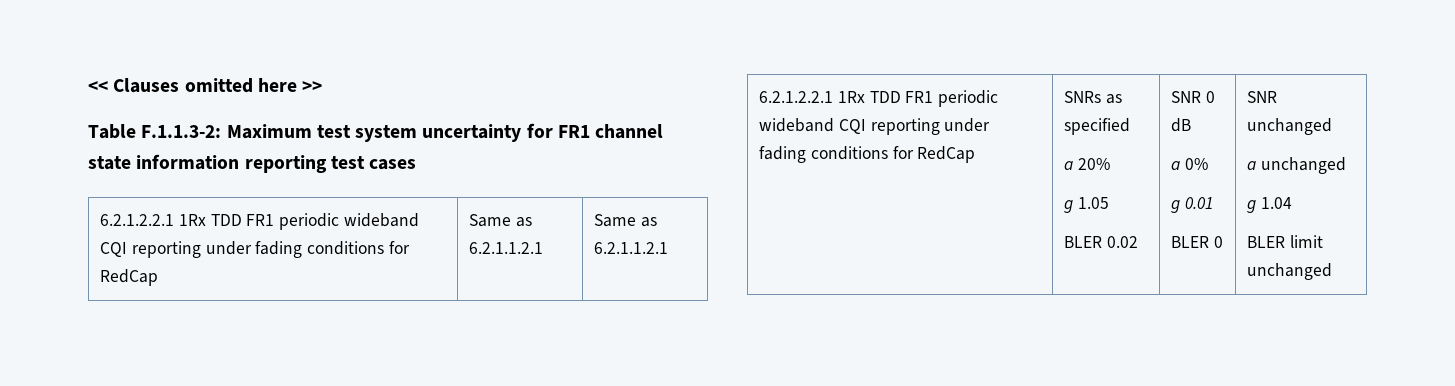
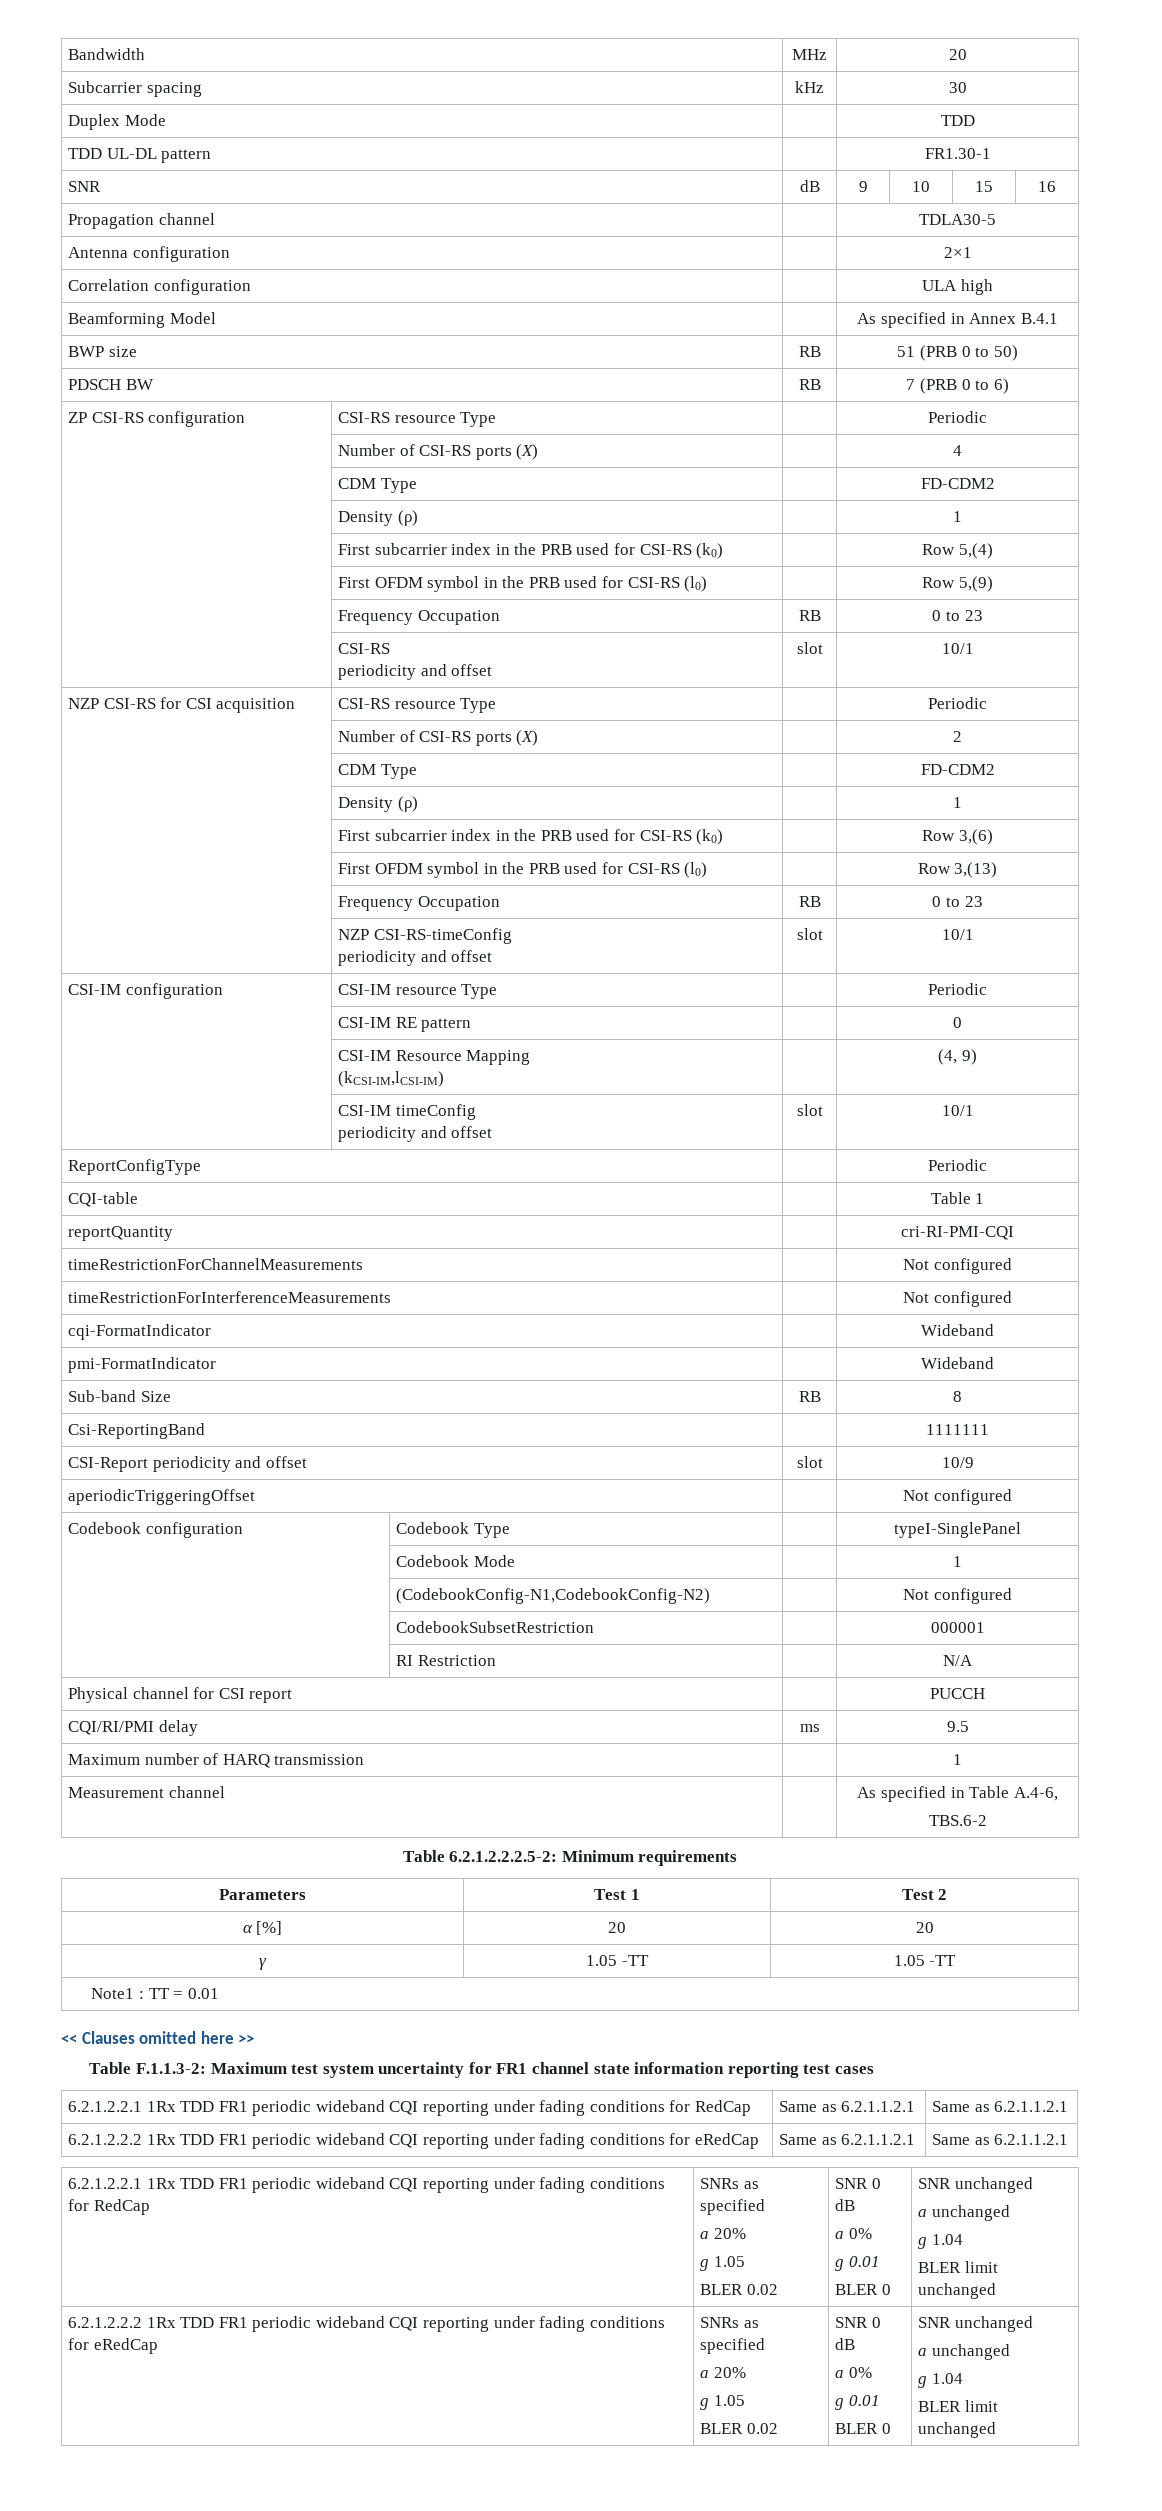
(88, 86) none -> [67,48,145,60] [792,49,827,60] [948,49,967,60] [67,81,202,97] [795,81,824,93] [948,82,967,93] [67,114,166,130] [940,115,975,126] [67,148,212,163] [924,148,991,159] [67,181,101,192] [799,180,820,192] [858,181,868,192] [912,181,930,192] [975,181,993,192] [1038,181,1056,192] [67,213,215,229] [919,214,996,225] [67,246,230,262] [943,247,972,258] [67,279,251,295] [922,279,993,295] [67,312,216,328] [857,312,1058,328] [67,346,137,357] [798,346,821,357] [897,345,1018,361] [67,379,154,390] [798,379,821,390] [906,378,1009,394] [67,411,246,427] [337,412,497,427] [928,411,987,423] [337,444,539,460] [953,445,962,456] [337,478,417,493] [920,478,995,489] [337,510,418,526] [953,511,962,522] [337,543,724,559] [922,543,993,559] [337,576,708,592] [922,576,993,592] [337,610,500,625] [798,610,821,621] [932,610,983,621] [337,643,390,654] [337,664,493,680] [796,642,823,654] [941,643,974,654] [67,697,296,713] [337,698,497,713] [928,697,987,709] [337,730,539,746] [953,731,962,742] [337,764,417,779] [920,764,995,775] [337,796,418,812] [953,797,962,808] [337,829,724,845] [922,829,993,845] [337,862,708,878] [917,862,998,878] [337,896,500,911] [798,896,821,907] [932,896,983,907] [337,928,512,944] [337,950,493,966] [796,928,823,940] [941,929,974,940] [67,983,223,999] [337,984,498,999] [928,983,987,995] [337,1017,472,1032] [953,1017,962,1028] [337,1050,531,1065] [337,1071,444,1087] [938,1049,977,1065] [337,1104,476,1120] [337,1126,493,1142] [796,1104,823,1116] [941,1105,974,1116] [67,1159,201,1175] [928,1159,987,1171] [67,1192,138,1207] [930,1192,985,1204] [67,1226,173,1241] [901,1226,1014,1240] [67,1258,363,1270] [903,1258,1012,1274] [67,1291,391,1303] [903,1291,1012,1307] [67,1324,211,1340] [921,1324,994,1336] [67,1357,216,1373] [921,1357,994,1369] [67,1390,171,1402] [798,1391,821,1402] [953,1391,962,1402] [67,1423,205,1439] [926,1424,989,1435] [67,1456,307,1472] [796,1456,823,1468] [941,1457,974,1468] [67,1489,255,1505] [903,1489,1012,1505] [67,1522,243,1538] [395,1522,510,1538] [894,1522,1021,1538] [395,1555,515,1567] [953,1556,962,1567] [395,1588,710,1604] [903,1588,1012,1604] [395,1621,594,1633] [930,1622,985,1633] [395,1655,496,1666] [943,1655,973,1666] [67,1687,293,1703] [930,1688,985,1699] [67,1720,198,1736] [799,1724,820,1732] [946,1721,969,1732] [67,1753,365,1768] [953,1754,962,1765] [67,1786,225,1798] [857,1786,1058,1802] [928,1815,987,1826] [402,1850,738,1866] [219,1889,306,1900] [594,1889,640,1900] [901,1889,948,1900] [242,1921,283,1935] [608,1922,626,1933] [915,1922,934,1933] [259,1958,267,1970] [586,1955,649,1966] [893,1955,957,1966] [91,1988,219,1999] Bandwidth | MHz | 20 // Subcarrier spacing | kHz | 30 // Duplex Mode | | TDD // TDD UL-DL pattern | | FR1.30-1 // SNR | dB | 9 | 10 | 15 | 16 // Propagation channel | | TDLA30-5 // Antenna configuration | | 2×1 // Correlation configuration | | ULA high // Beamforming Model | | As specified in Annex B.4.1 // BWP size | RB | 51 (PRB 0 to 50) // PDSCH BW | RB | 7 (PRB 0 to 6) // ZP CSI-RS configuration | CSI-RS resource Type | | Periodic // | Number of CSI-RS ports (X) | | 4 // | CDM Type | | FD-CDM2 // | Density (ρ) | | 1 // | First subcarrier index in the PRB used for CSI-RS (k0) | | Row 5,(4) // | First OFDM symbol in the PRB used for CSI-RS (l0) | | Row 5,(9) // | Frequency Occupation | RB | 0 to 23 // | CSI-RS // periodicity and offset | slot | 10/1 // NZP CSI-RS for CSI acquisition | CSI-RS resource Type | | Periodic // | Number of CSI-RS ports (X) | | 2 // | CDM Type | | FD-CDM2 // | Density (ρ) | | 1 // | First subcarrier index in the PRB used for CSI-RS (k0) | | Row 3,(6) // | First OFDM symbol in the PRB used for CSI-RS (l0) | | Row 3,(13) // | Frequency Occupation | RB | 0 to 23 // | NZP CSI-RS-timeConfig // periodicity and offset | slot | 10/1 // CSI-IM configuration | CSI-IM resource Type | | Periodic // | CSI-IM RE pattern | | 0 // | CSI-IM Resource Mapping // (kCSI-IM,lCSI-IM) | | (4, 9) // | CSI-IM timeConfig // periodicity and offset | slot | 10/1 // ReportConfigType | | Periodic // CQI-table | | Table 1 // reportQuantity | | cri-RI-PMI-CQI // timeRestrictionForChannelMeasurements | | Not configured // timeRestrictionForInterferenceMeasurements | | Not configured // cqi-FormatIndicator | | Wideband // pmi-FormatIndicator | | Wideband // Sub-band Size | RB | 8 // Csi-ReportingBand | | 1111111 // CSI-Report periodicity and offset | slot | 10/9 // aperiodicTriggeringOffset | | Not configured // Codebook configuration | Codebook Type | | typeI-SinglePanel // | Codebook Mode | | 1 // | (CodebookConfig-N1,CodebookConfig-N2) | | Not configured // | CodebookSubsetRestriction | | 000001 // | RI Restriction | | N/A // Physical channel for CSI report | | PUCCH // CQI/RI/PMI delay | ms | 9.5 // Maximum number of HARQ transmission | | 1 // Measurement channel | | As specified in Table A.4-6, // TBS.6-2 // Table 6.2.1.2.2.2.5-2: Minimum requirements // Parameters | Test 1 | Test 2 // α [%] | 20 | 20 // γ | 1.05 -TT | 1.05 -TT // Note1 : TT = 0.01 //
(669, 248) none -> [67,2133,760,2149] [778,2134,916,2145] [931,2134,1069,2145] // 6.2.1.2.2.2 1Rx TDD FR1 periodic wideband CQI reporting under fading conditions for eRedCap | Same as 6.2.1.1.2.1 | Same as 6.2.1.1.2.1
(1333, 271) none -> [67,2316,665,2332] [67,2338,158,2354] [699,2317,759,2328] [699,2338,765,2354] [699,2367,746,2378] [699,2395,745,2410] [699,2423,778,2434] [834,2317,881,2328] [834,2338,855,2350] [834,2367,872,2378] [834,2395,880,2410] [834,2423,891,2434] [917,2316,1033,2332] [917,2344,1010,2360] [917,2373,963,2388] [917,2400,998,2412] [917,2422,996,2438] // 6.2.1.2.2.2 1Rx TDD FR1 periodic wideband CQI reporting under fading conditions for eRedCap | SNRs as specified // a 20% // g 1.05 // BLER 0.02 | SNR 0 dB // a 0% // g 0.01 // BLER 0 | SNR unchanged // a unchanged // g 1.04 // BLER limit unchanged

